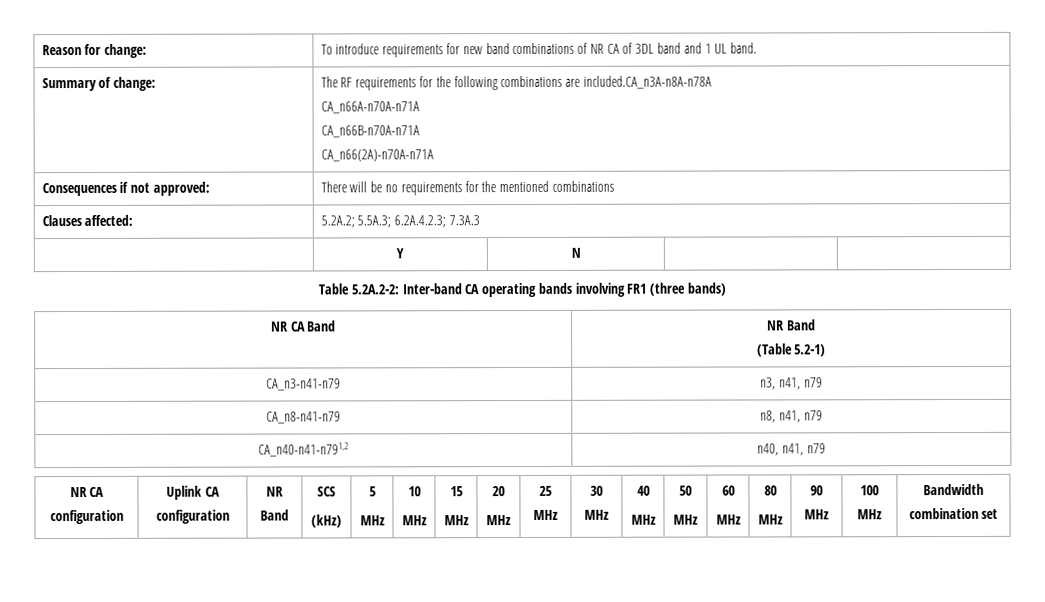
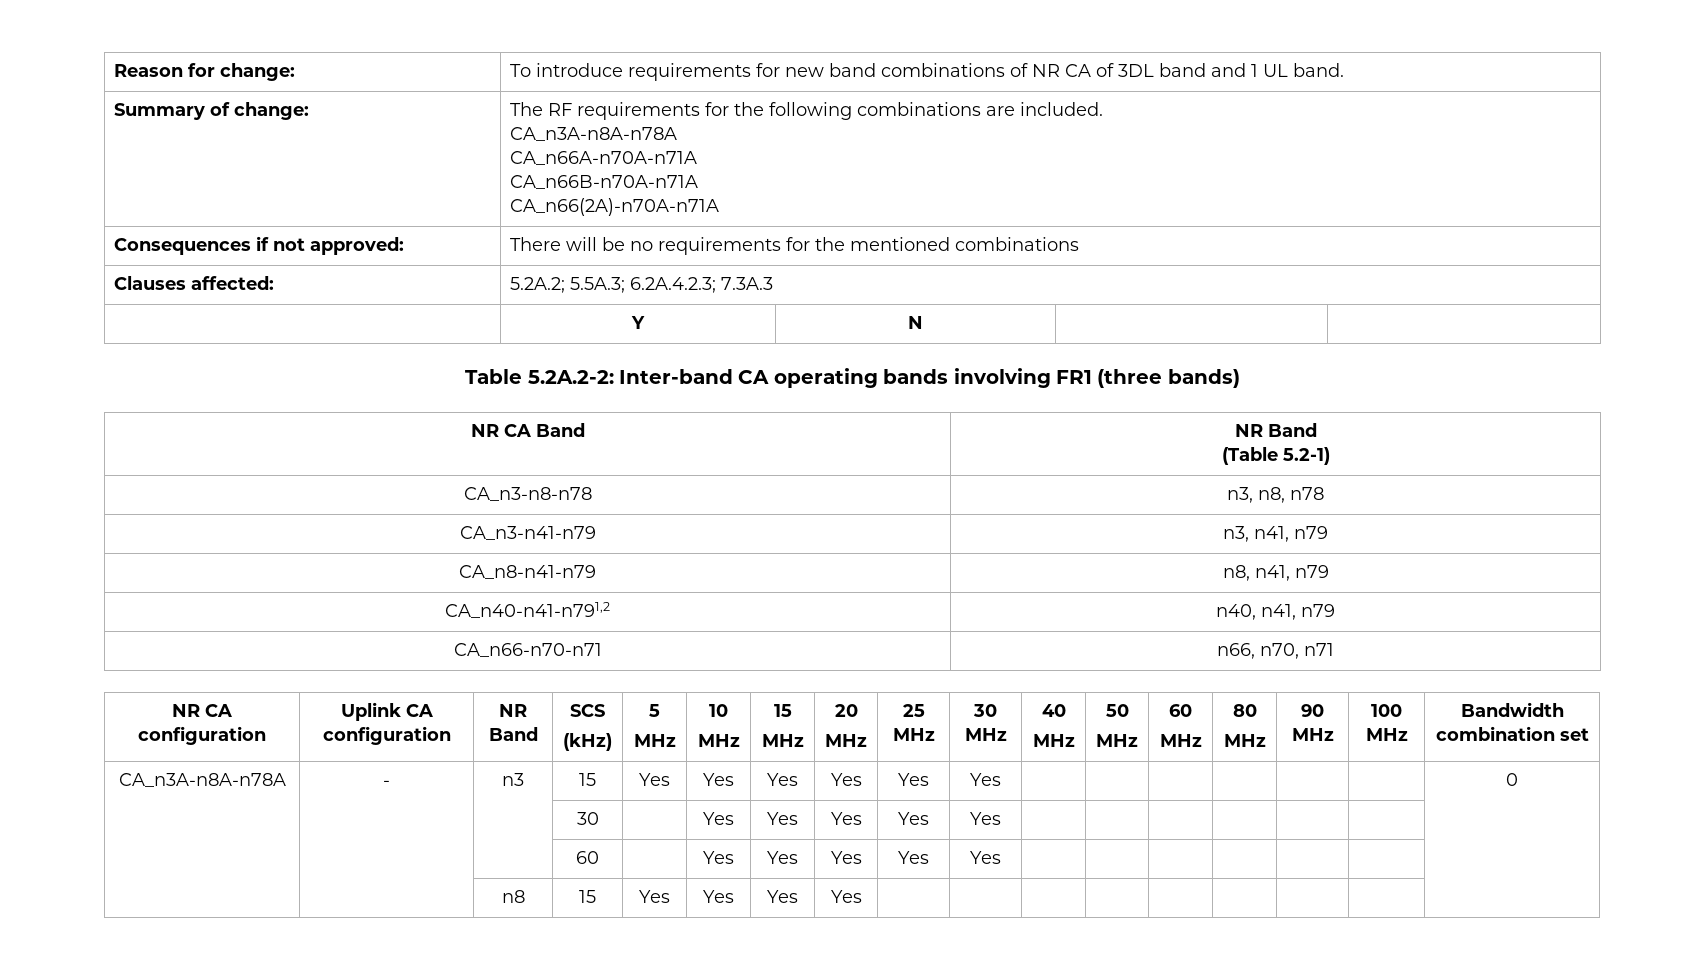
[582,75,712,89] included.CA_n3A-n8A-n78A -> [1020,102,1104,116] [510,127,678,141] included. // CA_n3A-n8A-n78A
(827, 350) none -> [463,487,592,501] [1227,487,1324,503] // CA_n3-n8-n78 | n3, n8, n78
(826, 448) none -> [453,643,602,657] [1217,643,1334,659] // CA_n66-n70-n71 | n66, n70, n71
(999, 513) none -> [118,773,286,787] [383,780,390,786] [502,773,524,786] [579,773,596,786] [639,773,670,786] [703,773,734,786] [767,773,798,786] [830,773,862,786] [898,773,929,786] [970,773,1001,786] [1506,773,1518,786] [576,812,599,825] [703,812,734,825] [767,812,798,825] [830,812,862,825] [898,812,929,825] [970,812,1001,825] [576,851,599,864] [703,851,734,864] [767,851,798,864] [830,851,862,864] [898,851,929,864] [970,851,1001,864] [501,890,525,903] [579,890,596,903] [639,890,670,903] [703,890,734,903] [767,890,798,903] [830,890,862,903] // CA_n3A-n8A-n78A | - | n3 | 15 | Yes | Yes | Yes | Yes | Yes | Yes | | | | | | | 0 // | | | 30 | | Yes | Yes | Yes | Yes | Yes | | | | | | | // | | | 60 | | Yes | Yes | Yes | Yes | Yes | | | | | | | // | | n8 | 15 | Yes | Yes | Yes | Yes | | | | | | | | |

